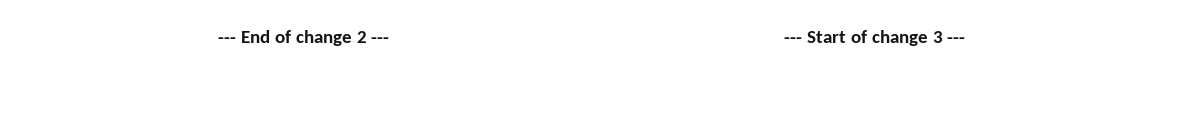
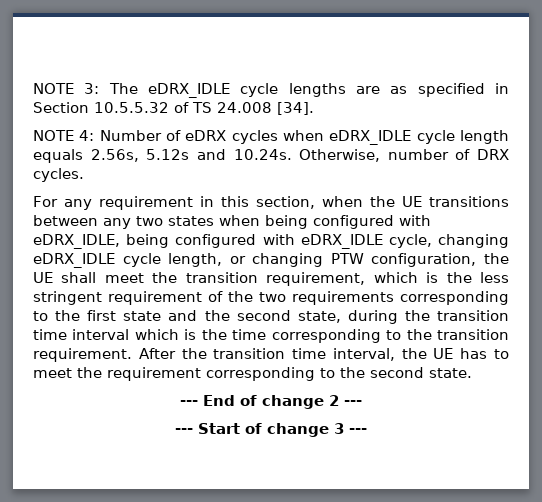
(217, 40) none -> [33,83,509,98] [33,102,314,115] [33,130,509,145] [33,149,509,163] [33,168,84,182] [33,196,509,210] [33,215,431,229] [33,234,510,249] [33,253,509,268] [33,272,510,286] [33,291,509,305] [33,310,510,324] [33,329,510,343] [33,348,509,362] [33,367,472,381] NOTE 3: The eDRX_IDLE cycle lengths are as specified in Section 10.5.5.32 of TS 24.008 [34]. // NOTE 4: Number of eDRX cycles when eDRX_IDLE cycle length equals 2.56s, 5.12s and 10.24s. Otherwise, number of DRX cycles. // For any requirement in this section, when the UE transitions between any two states when being configured with eDRX_IDLE, being configured with eDRX_IDLE cycle, changing eDRX_IDLE cycle length, or changing PTW configuration, the UE shall meet the transition requirement, which is the less stringent requirement of the two requirements corresponding to the first state and the second state, during the transition time interval which is the time corresponding to the transition requirement. After the transition time interval, the UE has to meet the requirement corresponding to the second state. //

